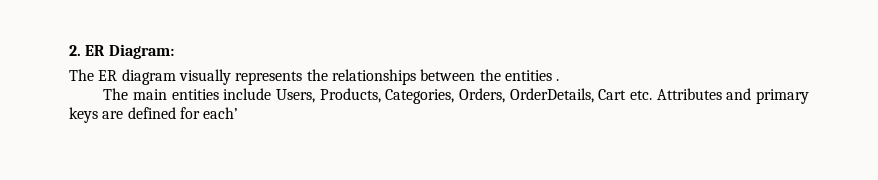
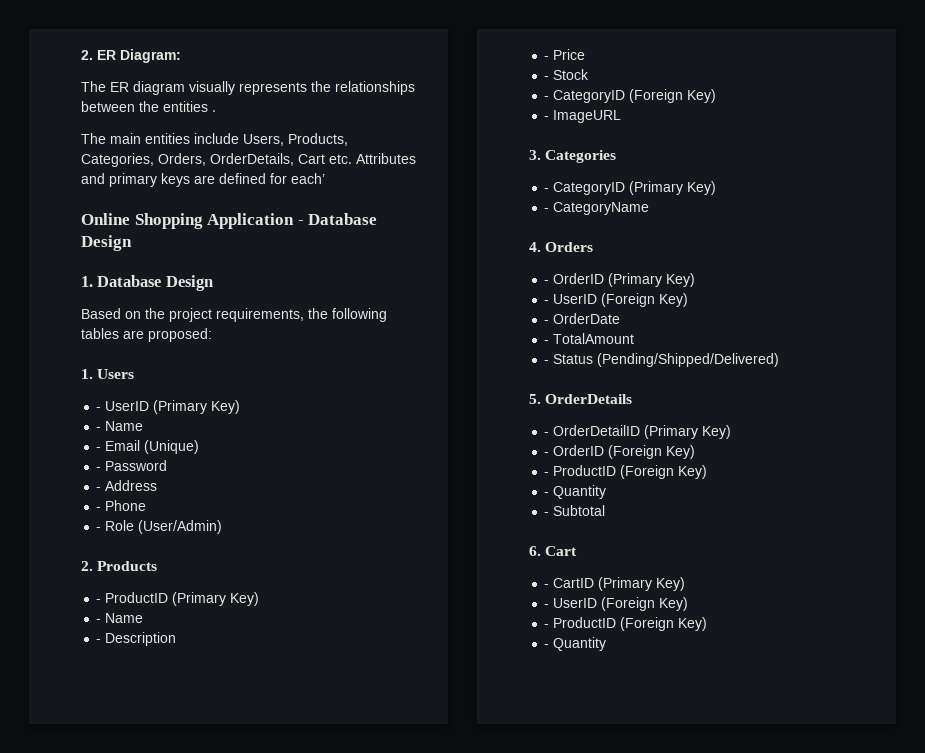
(239, 113) none -> [81,213,378,229] [81,235,132,251] [81,275,213,291] [81,308,387,322] [81,328,212,342] [81,369,135,379] [96,400,241,414] [96,421,144,431] [96,440,200,454] [96,460,168,471] [96,480,158,491] [96,500,147,511] [96,520,223,534] [81,561,158,571] [96,592,260,606] [96,613,144,623] [96,632,177,646] [544,49,586,60] [544,69,590,80] [544,89,717,103] [544,110,622,123] [529,150,617,163] [544,181,717,195] [544,202,650,215] [529,242,594,252] [544,273,696,287] [544,293,689,307] [544,313,621,324] [544,333,635,344] [544,353,780,367] [529,394,633,404] [544,425,732,439] [544,445,696,459] [544,465,708,479] [544,485,607,499] [544,505,606,516] [529,546,578,556] [544,577,686,591] [544,597,689,611] [544,617,708,631] [544,637,607,651] // Online Shopping Application - Database Design // 1. Database Design // Based on the project requirements, the following tables are proposed: // 1. Users // - UserID (Primary Key) // - Name // - Email (Unique) // - Password // - Address // - Phone // - Role (User/Admin) // 2. Products // - ProductID (Primary Key) // - Name // - Description // - Price // - Stock // - CategoryID (Foreign Key) // - ImageURL // 3. Categories // - CategoryID (Primary Key) // - CategoryName // 4. Orders // - OrderID (Primary Key) // - UserID (Foreign Key) // - OrderDate // - TotalAmount // - Status (Pending/Shipped/Delivered) // 5. OrderDetails // - OrderDetailID (Primary Key) // - OrderID (Foreign Key) // - ProductID (Foreign Key) // - Quantity // - Subtotal // 6. Cart // - CartID (Primary Key) // - UserID (Foreign Key) // - ProductID (Foreign Key) // - Quantity

